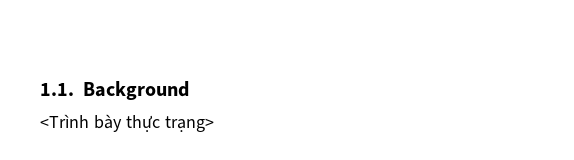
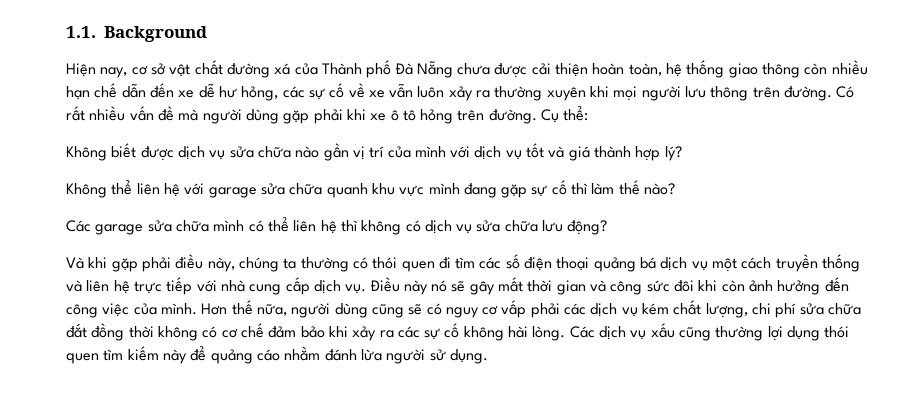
[40,114,214,132] <Trình bày thực trạng> -> [66,60,868,78] [66,83,855,101] [66,106,589,124] [66,143,682,161] [66,180,676,198] [66,217,608,235] [66,254,861,272] [66,277,849,295] [66,300,862,318] [66,323,850,341] [66,346,488,364] Hiện nay, cơ sở vật chất đường xá của Thành phố Đà Nẵng chưa được cải thiện hoàn toàn, hệ thống giao thông còn nhiều hạn chế dẫn đến xe dễ hư hỏng, các sự cố về xe vẫn luôn xảy ra thường xuyên khi mọi người lưu thông trên đường. Có rất nhiều vấn đề mà người dùng gặp phải khi xe ô tô hỏng trên đường. Cụ thể: // Không biết được dịch vụ sửa chữa nào gần vị trí của mình với dịch vụ tốt và giá thành hợp lý? // Không thể liên hệ với garage sửa chữa quanh khu vực mình đang gặp sự cố thì làm thế nào? // Các garage sửa chữa mình có thể liên hệ thì không có dịch vụ sửa chữa lưu động? // Và khi gặp phải điều này, chúng ta thường có thói quen đi tìm các số điện thoại quảng bá dịch vụ một cách truyền thống và liên hệ trực tiếp với nhà cung cấp dịch vụ. Điều này nó sẽ gây mất thời gian và công sức đôi khi còn ảnh hưởng đến công việc của mình. Hơn thế nữa, người dùng cũng sẽ có nguy cơ vấp phải các dịch vụ kém chất lượng, chi phí sửa chữa đắt đồng thời không có cơ chế đảm bảo khi xảy ra các sự cố không hài lòng. Các dịch vụ xấu cũng thường lợi dụng thói quen tìm kiếm này để quảng cáo nhằm đánh lừa người sử dụng.

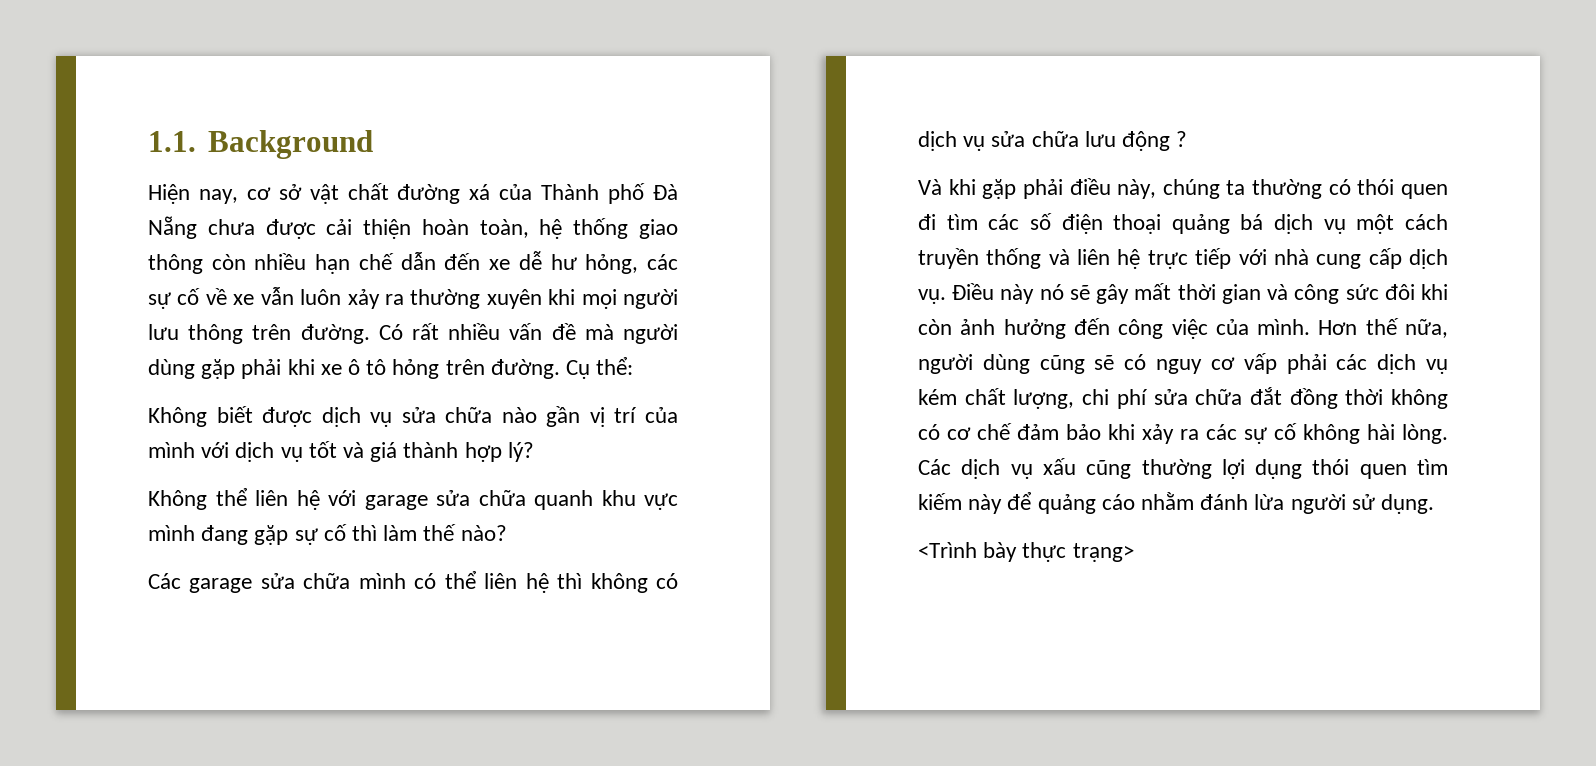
[567,220,608,235] động? -> [1122,131,1188,151] động ?
(488, 356) none -> [918,542,1134,562] // <Trình bày thực trạng>

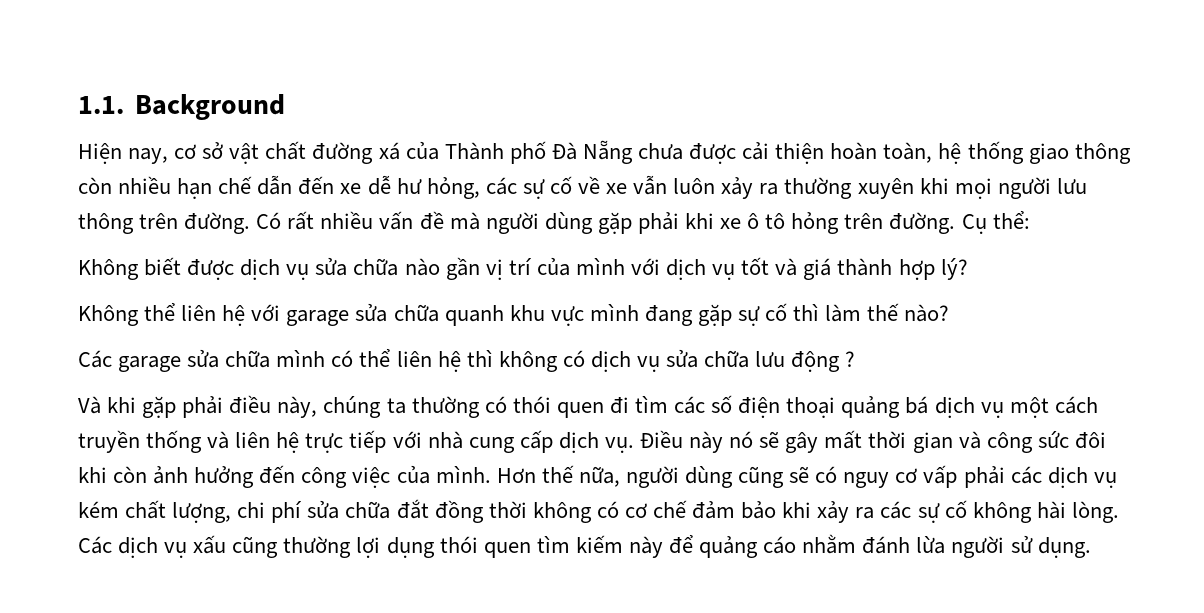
[918,542,1134,562] // <Trình bày thực trạng> -> (1091, 547) none

